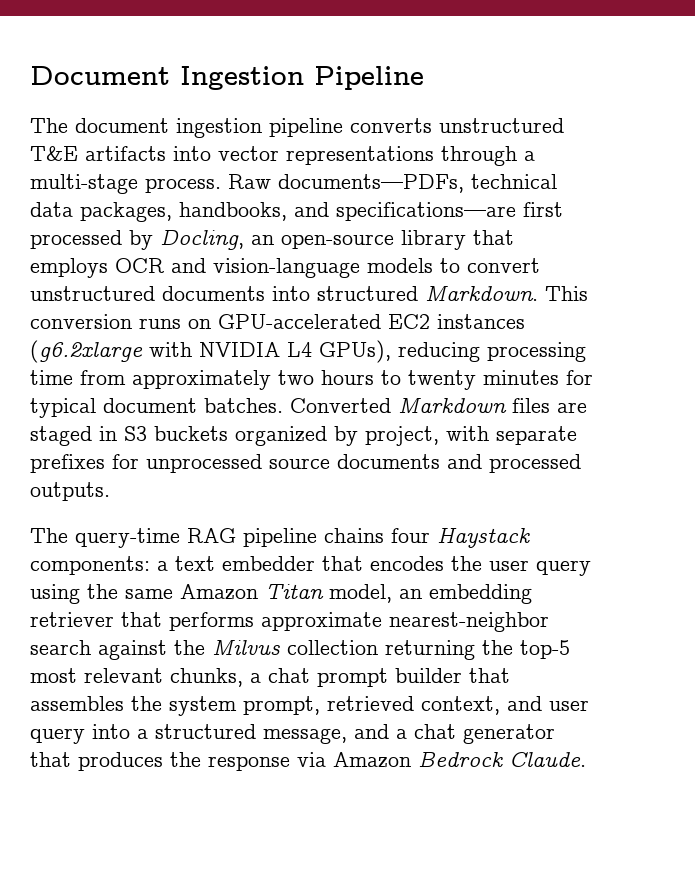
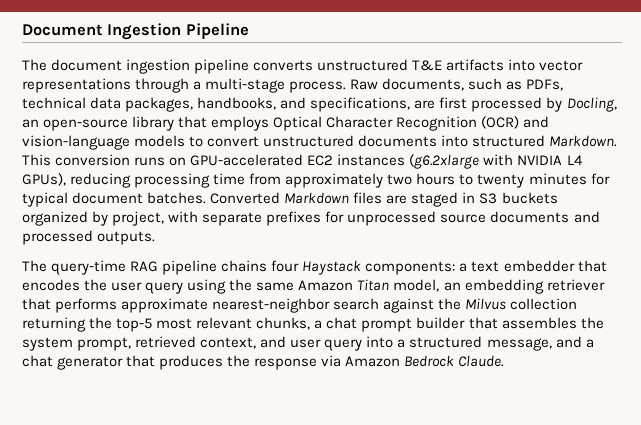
[278,174,464,193] documents—PDFs, -> [382,78,564,91] documents, such as PDFs,
[336,202,516,221] specifications—are -> [310,97,436,112] specifications, are
[115,258,164,273] OCR -> [273,116,520,131] Optical Character Recognition (OCR)

